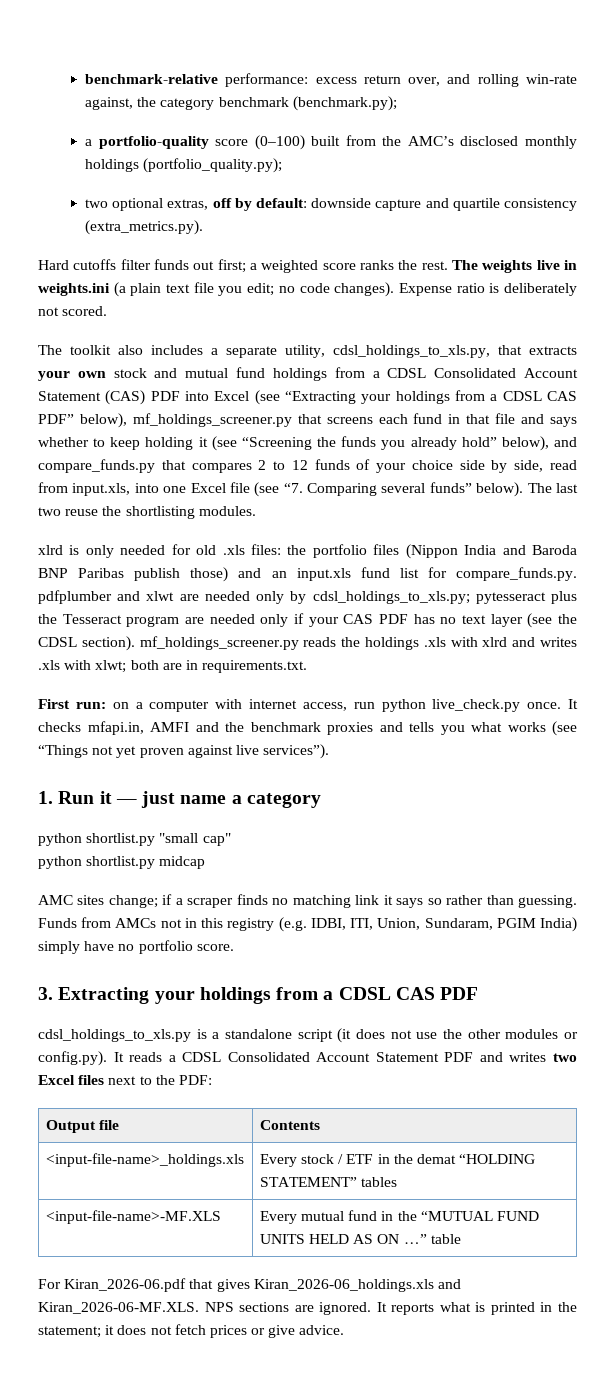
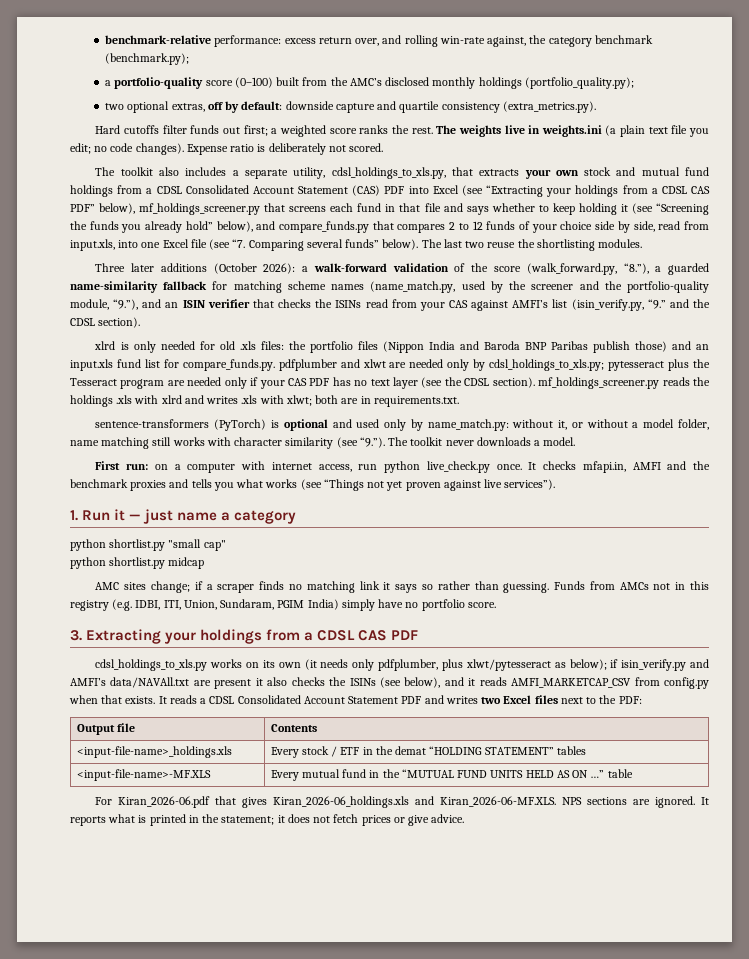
(256, 511) none -> [95,263,709,275] [70,281,709,293] [70,299,710,311] [70,317,141,328] // Three later additions (October 2026): a walk-forward validation of the score (walk_forward.py, “8.”), a guarded name-similarity fallback for matching scheme names (name_match.py, used by the screener and the portfolio-quality module, “9.”), and an ISIN verifier that checks the ISINs read from your CAS against AMFI’s list (isin_verify.py, “9.” and the CDSL section).
(308, 666) none -> [95,419,709,431] [70,437,576,449] // sentence-transformers (PyTorch) is optional and used only by name_match.py: without it, or without a model folder, name matching still works with character similarity (see “9.”). The toolkit never downloads a model.
[196,1028,579,1043] [38,1051,107,1066] is a standalone script (it does not use the other modules or config.py). -> [210,659,710,671] [70,677,709,689] [69,695,156,704] works on its own (it needs only pdfplumber, plus xlwt/pytesseract as below); if isin_verify.py and AMFI’s data/NAVAll.txt are present it also checks the ISINs (see below), and it reads AMFI_MARKETCAP_CSV from config.py when that exists.

